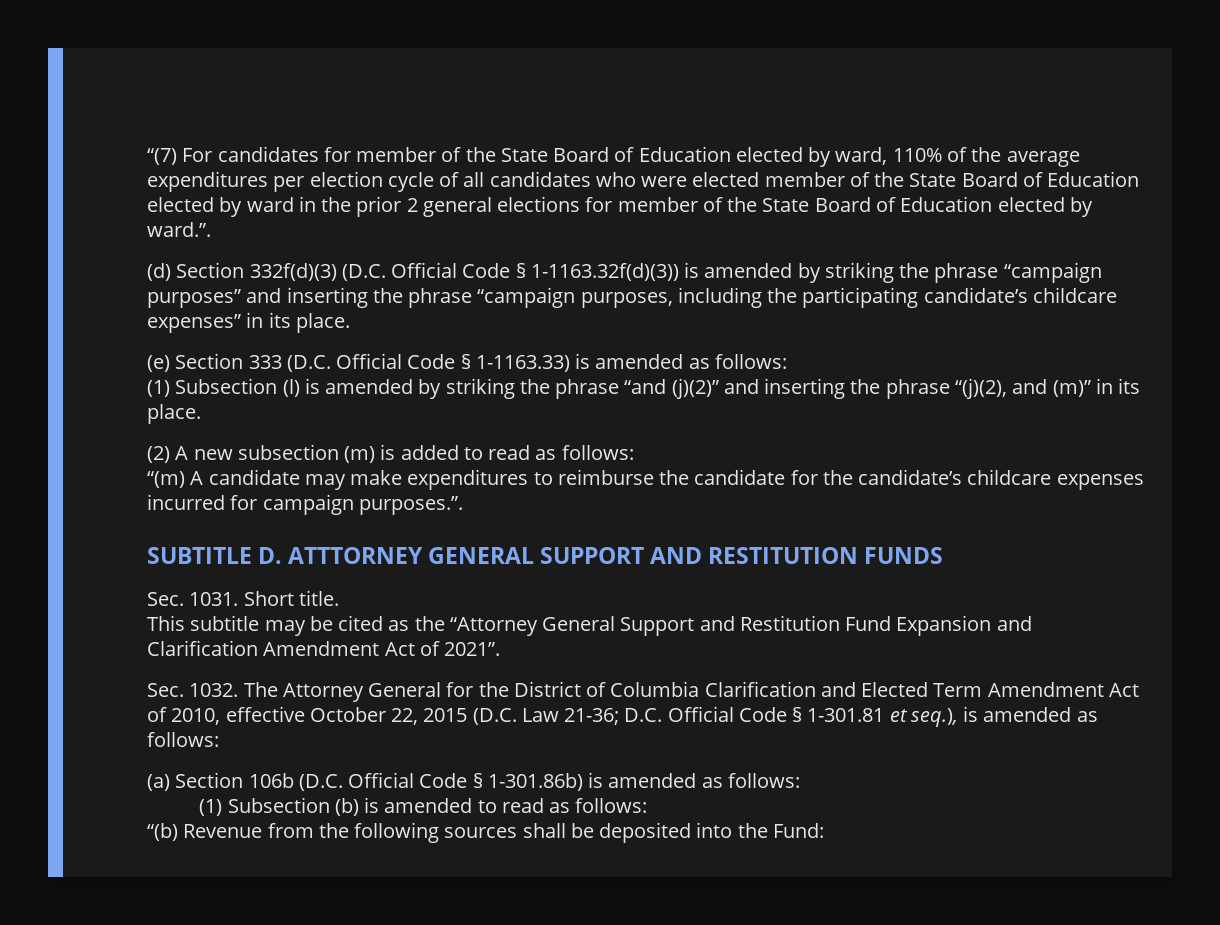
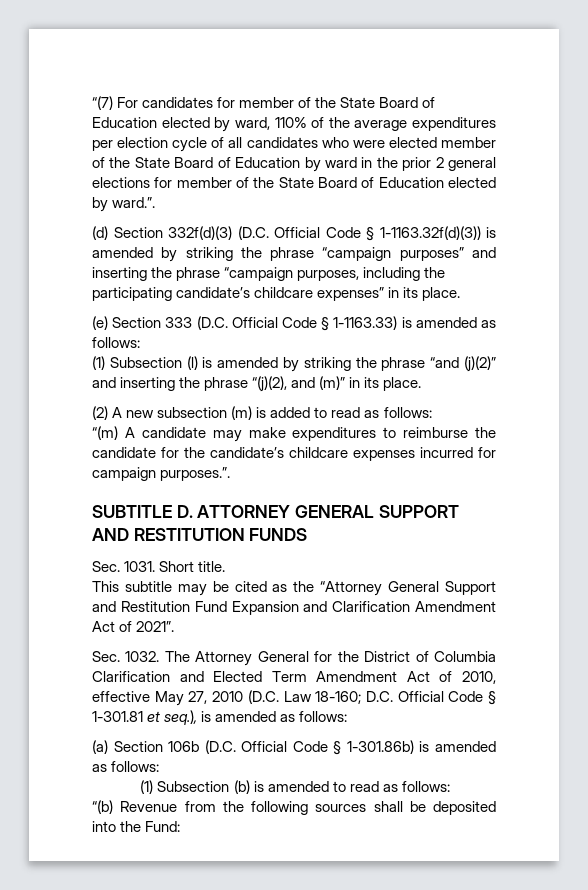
[147,197,214,212] elected -> (301, 162) none
[288,547,424,564] ATTTORNEY -> [197,505,291,518] ATTORNEY
[309,707,468,725] October 22, 2015 -> [154,691,244,706] May 27, 2010
[564,708,620,725] 21-36; -> [315,691,362,704] 18-160;

